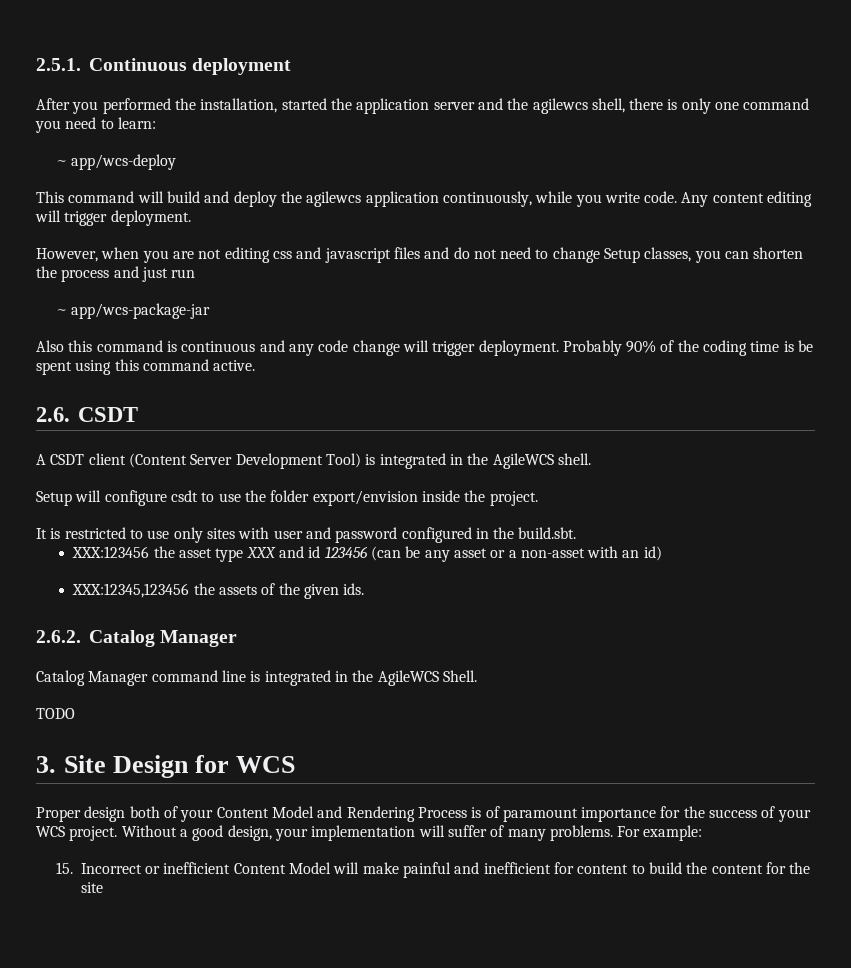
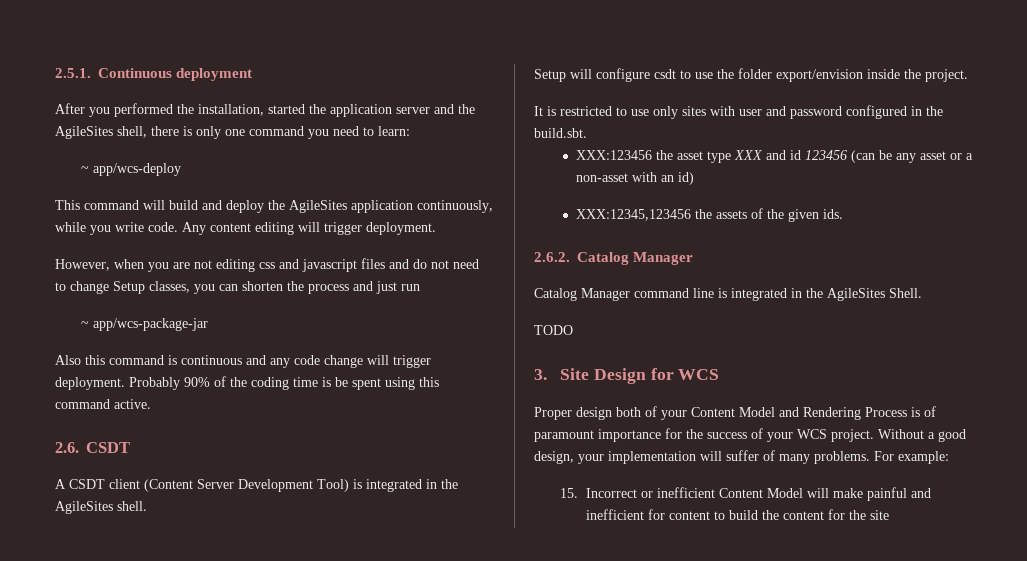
[532,98,588,114] agilewcs -> [55,126,113,139] AgileSites
[306,191,362,207] agilewcs -> [289,200,347,213] AgileSites
[492,453,554,469] AgileWCS -> [55,501,113,514] AgileSites
[377,670,439,686] AgileWCS -> [827,288,885,301] AgileSites

